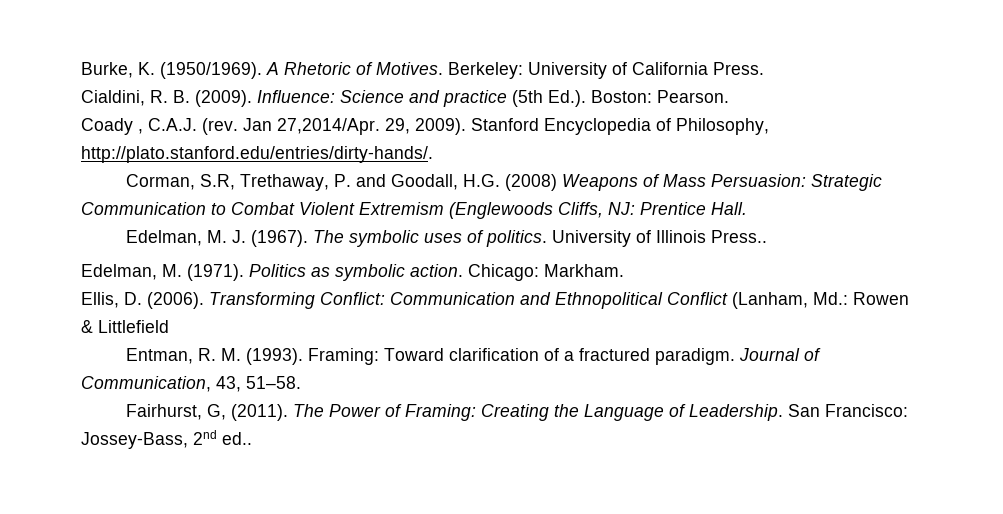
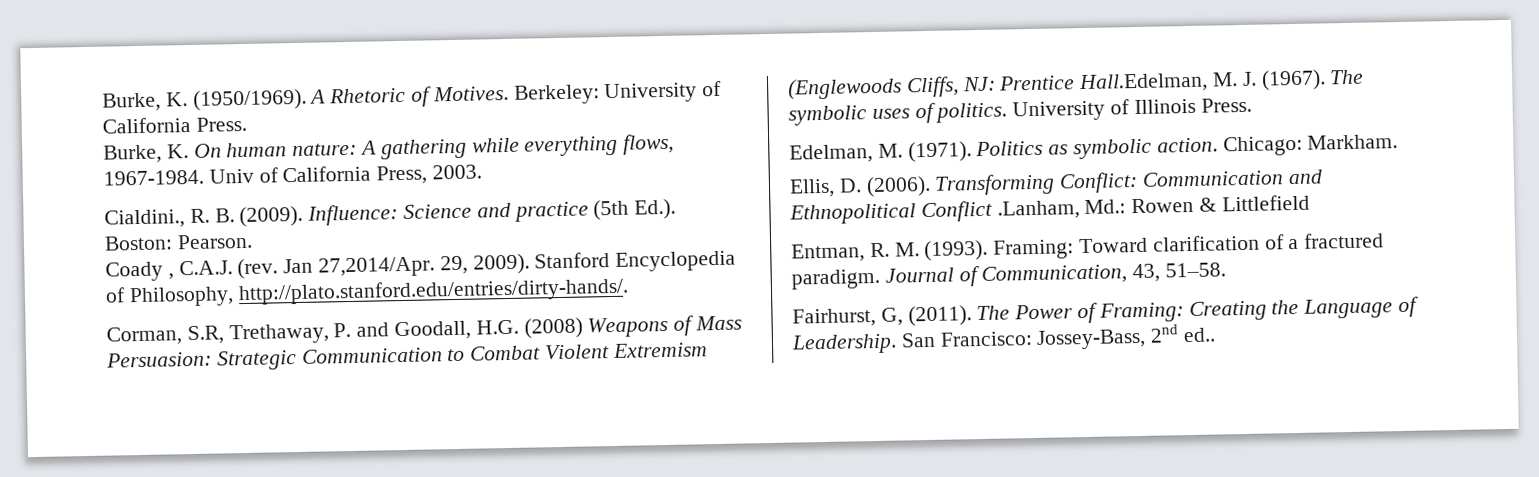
[81,90,145,106] Cialdini, -> [103,133,675,164] [103,164,483,186] [104,209,185,229] Burke, K. On human nature: A gathering while everything flows, 1967-1984. Univ of California Press, 2003. // Cialdini.,
[711,202,747,215] [126,230,203,246] Hall. // Edelman, -> [1078,72,1209,94] Hall.Edelman,
[711,230,768,243] Press.. -> [1200,97,1252,113] Press.
[732,292,808,309] (Lanham, -> [996,200,1080,220] .Lanham,

